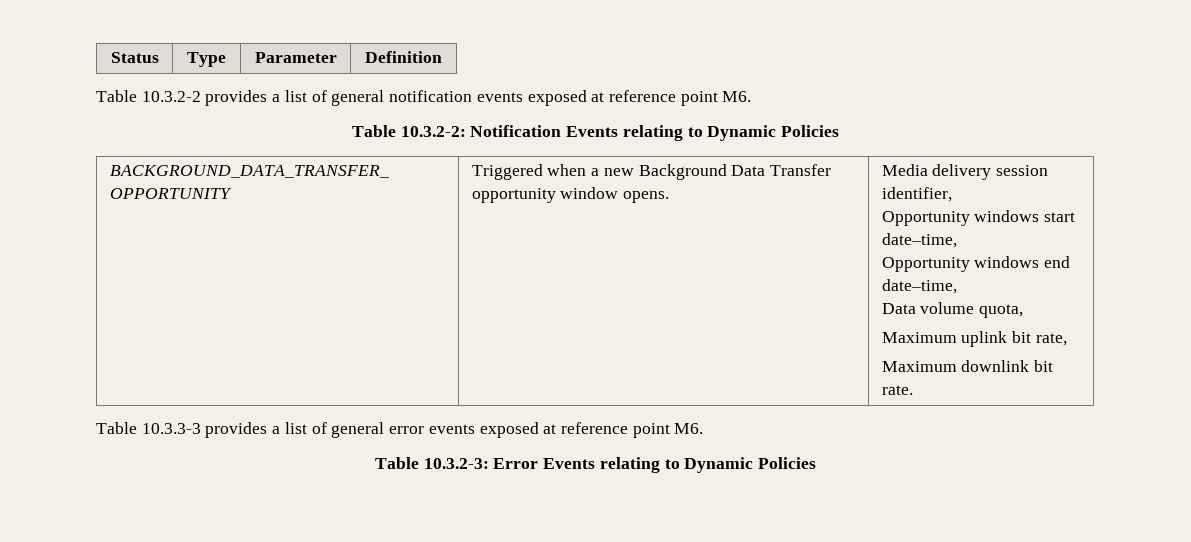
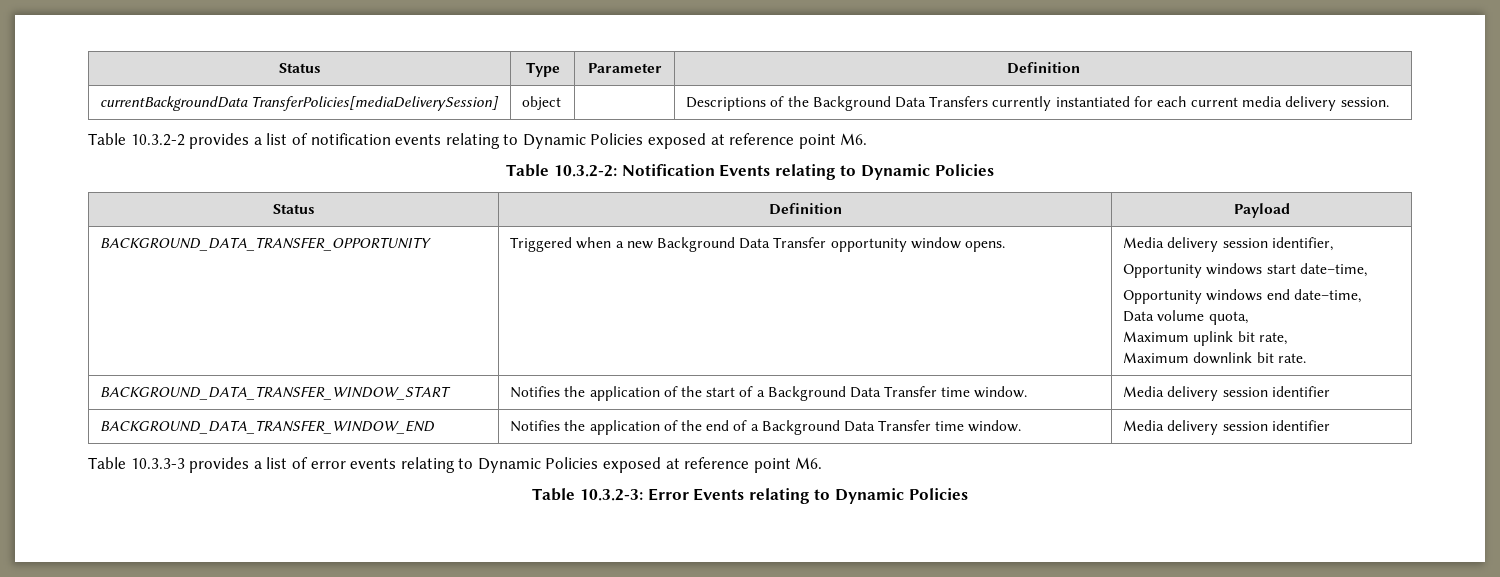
(442, 57) none -> [100,96,500,111] [522,96,562,110] [686,96,1389,111] // currentBackgroundData TransferPolicies[mediaDeliverySession] | object | | Descriptions of the Background Data Transfers currently instantiated for each current media delivery session.
[331,90,385,106] general -> (308, 139) none
(523, 97) none -> [445,133,644,149] relating to Dynamic Policies
(840, 131) none -> [272,204,315,214] [768,203,842,215] [1233,203,1290,218] // Status | Definition | Payload
(913, 390) none -> [100,386,452,400] [510,386,1028,401] [1123,386,1330,401] [100,420,436,434] [510,420,1022,435] [1123,420,1330,435] // BACKGROUND_DATA_TRANSFER_WINDOW_START | Notifies the application of the start of a Background Data Transfer time window. | Media delivery session identifier // BACKGROUND_DATA_TRANSFER_WINDOW_END | Notifies the application of the end of a Background Data Transfer time window. | Media delivery session identifier
[331,422,385,438] general -> (308, 463) none
(475, 429) none -> [400,457,599,473] relating to Dynamic Policies

